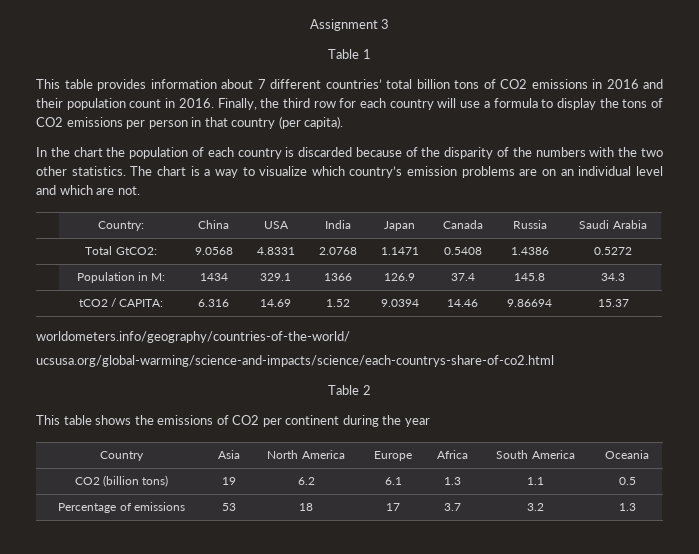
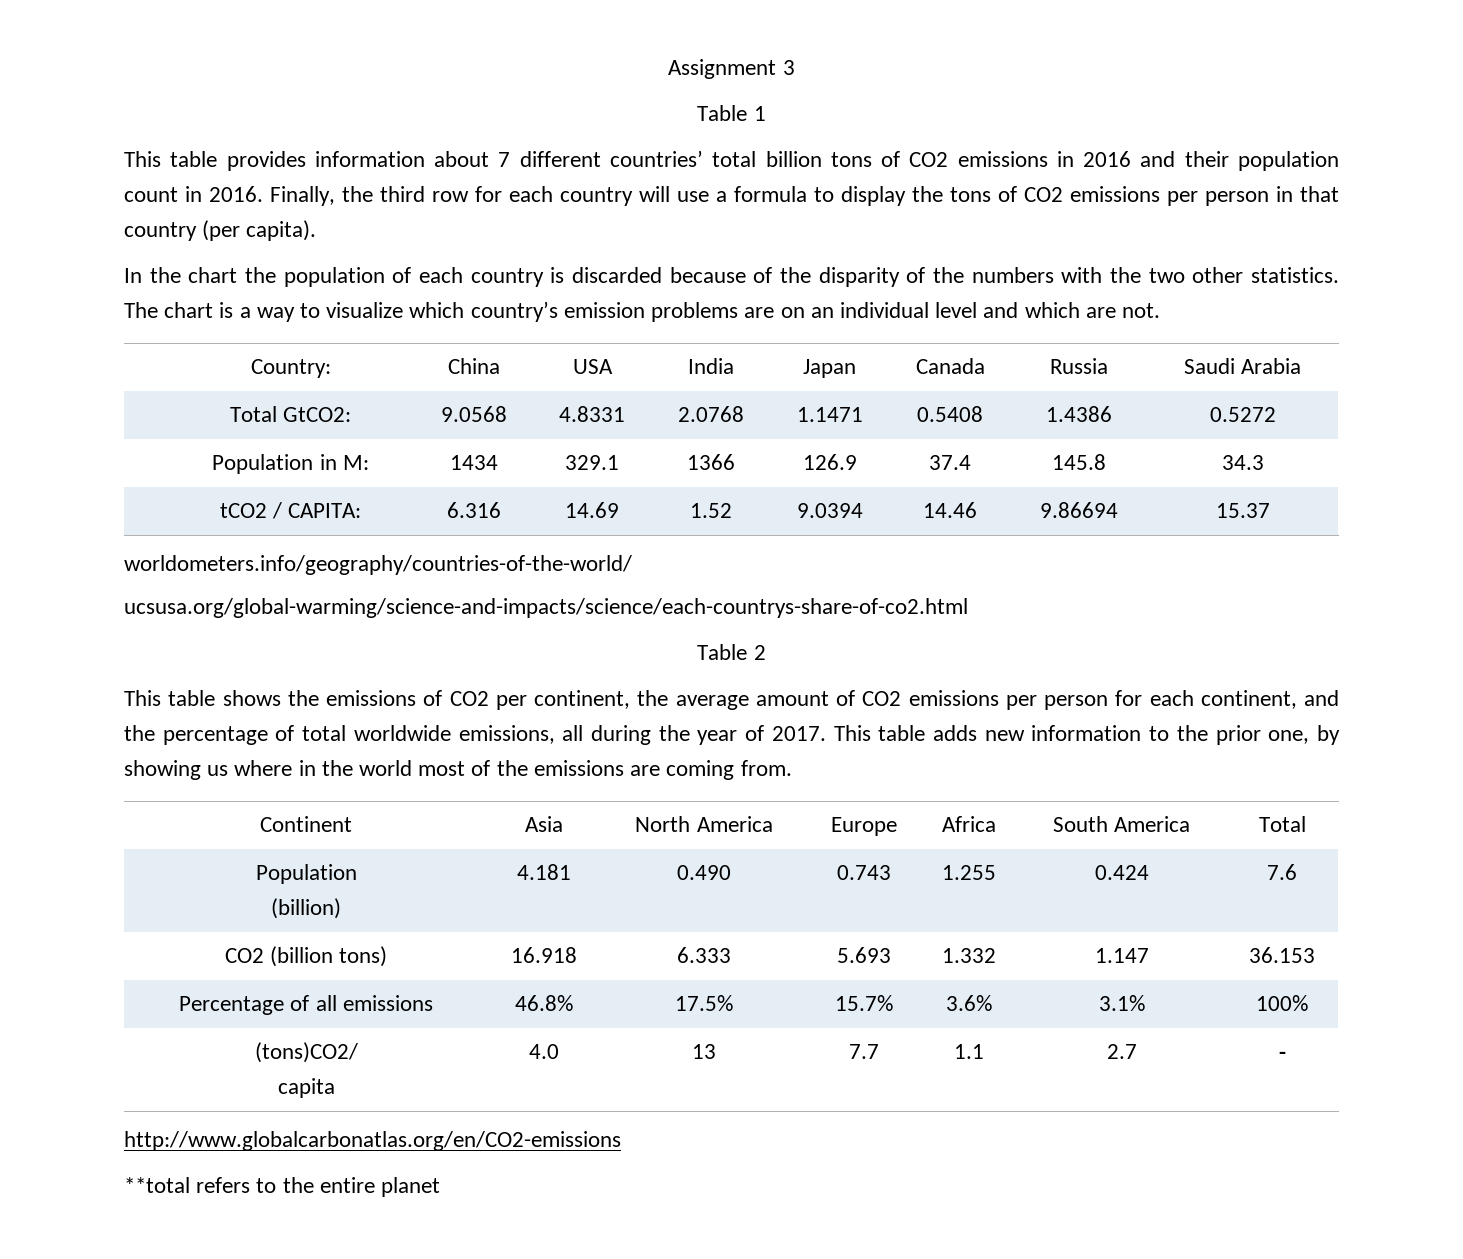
[285,415,430,427] [100,451,144,461] continent during the year // Country -> [534,690,1339,710] [124,725,1340,745] [124,760,792,780] [260,816,352,832] continent, the average amount of CO2 emissions per person for each continent, and the percentage of total worldwide emissions, all during the year of 2017. This table adds new information to the prior one, by showing us where in the world most of the emissions are coming from. // Continent
[605,450,649,459] [74,475,169,487] [221,477,236,485] [297,477,315,485] [384,477,402,485] [443,477,461,485] [527,477,544,485] [618,477,636,485] [58,502,185,513] [221,503,236,511] [299,503,313,511] [386,503,400,511] [443,503,461,511] [527,503,544,511] [618,503,636,511] Oceania // CO2 (billion tons) | 19 | 6.2 | 6.1 | 1.3 | 1.1 | 0.5 // Percentage of emissions | 53 | 18 | 17 | 3.7 | 3.2 | 1.3 -> [1258,816,1306,832] [255,864,357,884] [271,898,341,919] [517,864,571,880] [677,865,731,880] [837,865,891,880] [942,865,996,880] [1094,865,1149,880] [1267,864,1297,880] [224,946,388,967] [511,947,577,963] [677,947,731,963] [837,947,891,963] [942,948,996,963] [1094,948,1149,963] [1249,947,1315,963] [179,995,433,1015] [515,995,573,1011] [675,995,733,1011] [835,995,893,1011] [946,995,992,1011] [1098,995,1145,1011] [1256,995,1308,1011] [254,1042,358,1063] [277,1078,335,1098] [529,1044,559,1059] [692,1044,716,1059] [849,1044,879,1059] [954,1044,984,1059] [1106,1044,1137,1059] [1278,1051,1286,1059] [124,1131,621,1151] [124,1177,441,1197] Total // Population // (billion) | 4.181 | 0.490 | 0.743 | 1.255 | 0.424 | 7.6 // CO2 (billion tons) | 16.918 | 6.333 | 5.693 | 1.332 | 1.147 | 36.153 // Percentage of all emissions | 46.8% | 17.5% | 15.7% | 3.6% | 3.1% | 100% // (tons)CO2/ // capita | 4.0 | 13 | 7.7 | 1.1 | 2.7 | - // http://www.globalcarbonatlas.org/en/CO2-emissions // **total refers to the entire planet

